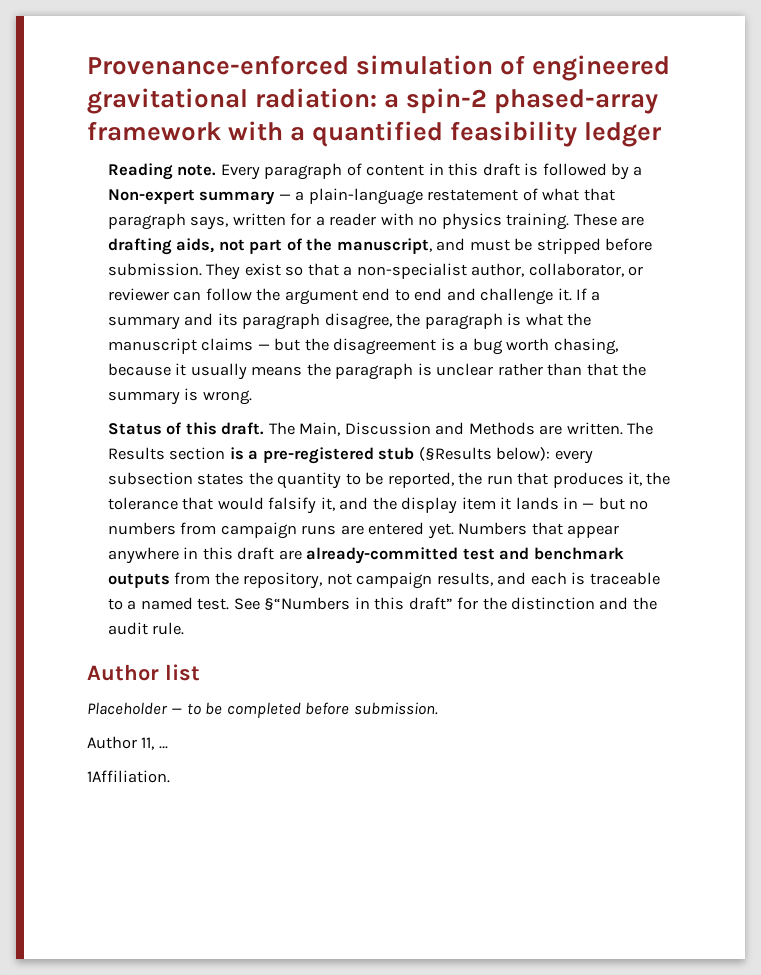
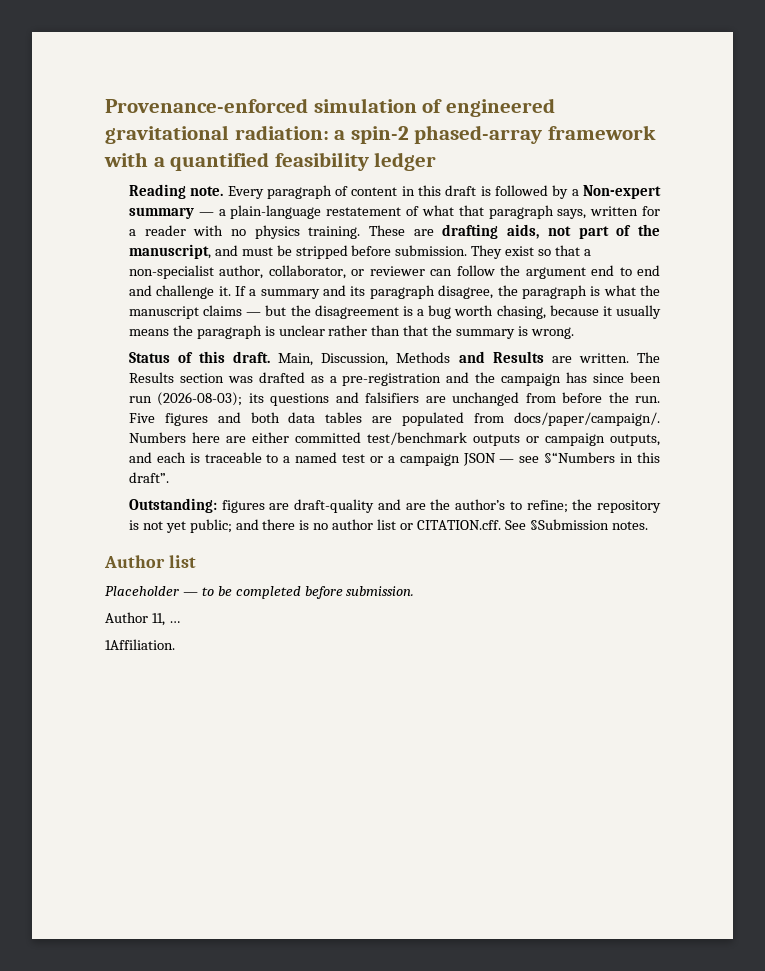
[268,422,535,436] The Main, Discussion and Methods -> [278,351,544,366] Main, Discussion, Methods and Results
[229,447,593,464] [108,472,671,489] [108,497,649,514] [108,522,620,539] [108,547,624,564] [108,572,493,589] is a pre-registered stub (§Results below): every subsection states the quantity to be reported, the run that produces it, the tolerance that would falsify it, and the display item it lands in — but no numbers from campaign runs are entered yet. Numbers that appear anywhere in this draft are already-committed test and benchmark outputs from the repository, not campaign results, -> [227,372,661,386] [128,392,661,406] [128,412,660,426] [128,432,660,446] was drafted as a pre-registration and the campaign has since been run (2026-08-03); its questions and falsifiers are unchanged from before the run. Five figures and both data tables are populated from docs/paper/campaign/. Numbers here are either committed test/benchmark outputs or campaign outputs,
[197,597,657,610] [108,622,185,635] test. See §“Numbers in this draft” for the distinction and the audit rule. -> [342,452,660,466] [128,472,169,483] [128,498,661,513] [128,519,648,533] test or a campaign JSON — see §“Numbers in this draft”. // Outstanding: figures are draft-quality and are the author’s to refine; the repository is not yet public; and there is no author list or CITATION.cff. See §Submission notes.

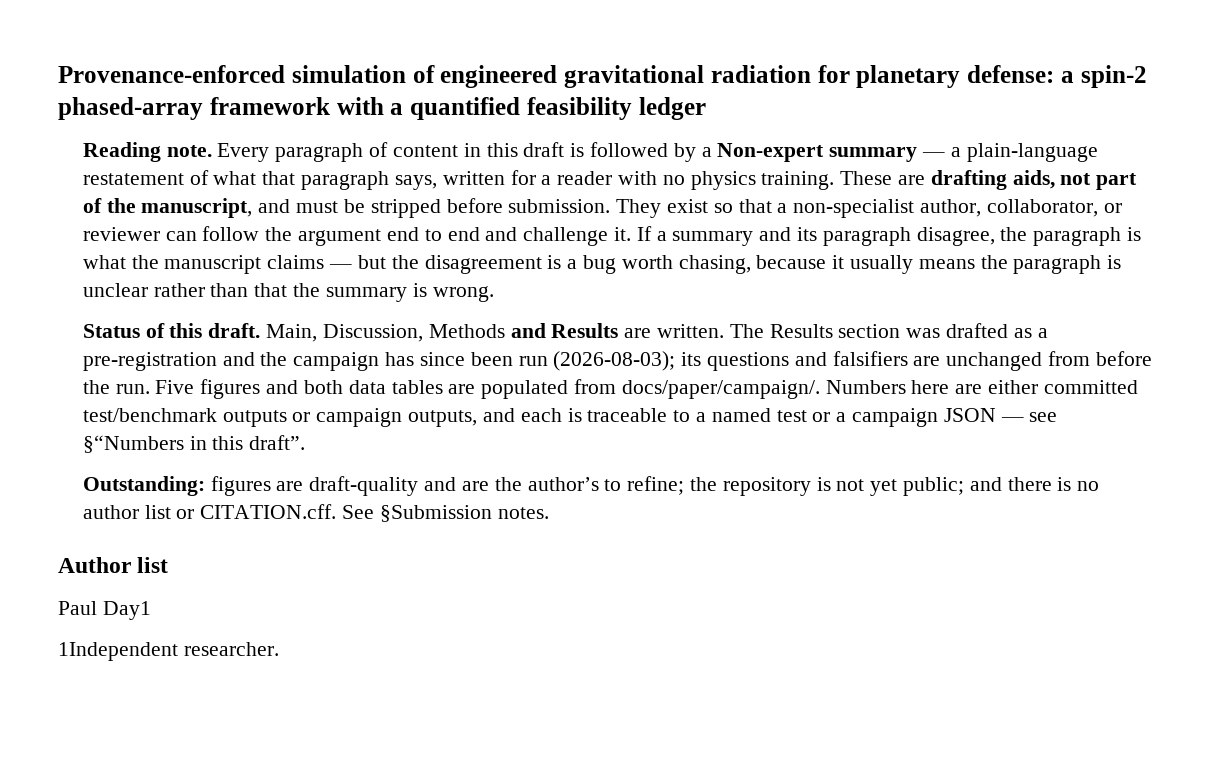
[234,125,329,140] radiation: -> [710,65,1054,88] radiation for planetary defense:
[105,586,415,599] [105,612,180,626] [105,639,175,650] Placeholder — to be completed before submission. // Author 11, … // 1Affiliation. -> [58,601,151,620] [58,642,279,661] Paul Day1 // 1Independent researcher.

